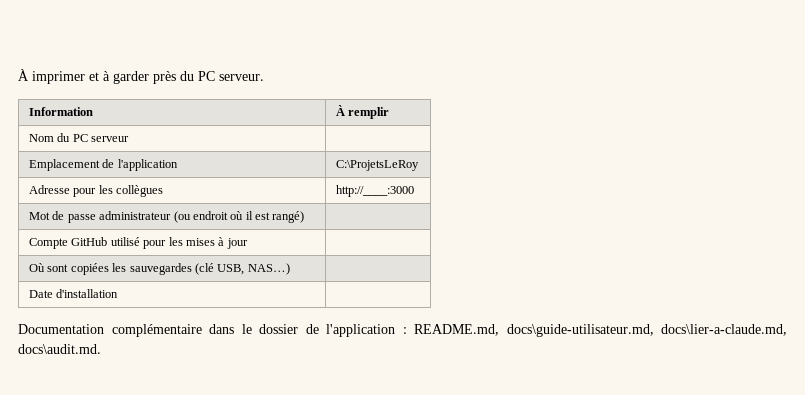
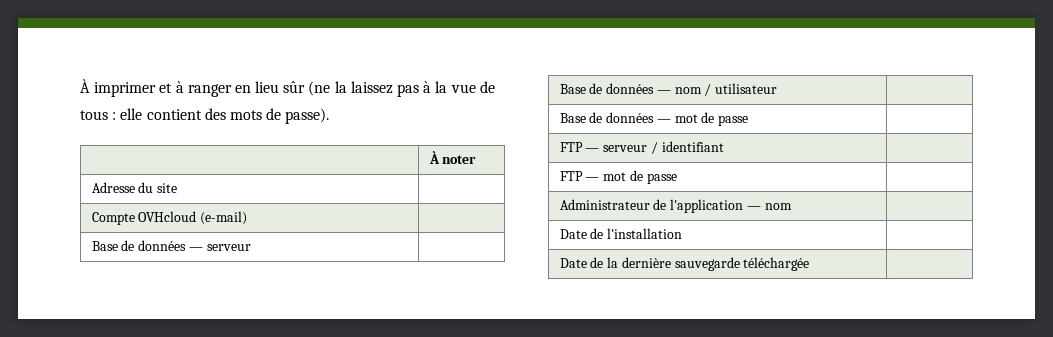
[113,71,264,84] [29,107,94,116] [336,105,390,119] [29,133,130,142] [29,159,178,171] [336,160,420,171] [29,185,164,197] [336,185,415,197] [29,211,305,223] [29,237,248,249] [29,263,290,275] [29,289,119,298] [18,324,787,337] [18,344,101,354] garder près du PC serveur. // Information | À remplir // Nom du PC serveur | // Emplacement de l'application | C:\ProjetsLeRoy // Adresse pour les collègues | http://____:3000 // Mot de passe administrateur (ou endroit où il est rangé) | // Compte GitHub utilisé pour les mises à jour | // Où sont copiées les sauvegardes (clé USB, NAS…) | // Date d'installation | // Documentation complémentaire dans le dossier de l'application : README.md, docs\guide-utilisateur.md, docs\lier-a-claude.md, docs\audit.md. -> [187,81,495,97] [80,108,330,124] [428,151,477,164] [91,182,178,193] [91,211,248,225] [91,240,251,251] [559,83,778,96] [559,112,749,126] [559,141,724,154] [559,170,677,184] [559,199,792,213] [559,228,683,239] [559,257,810,271] ranger en lieu sûr (ne la laissez pas à la vue de tous : elle contient des mots de passe). // | À noter // Adresse du site | // Compte OVHcloud (e-mail) | // Base de données — serveur | // Base de données — nom / utilisateur | // Base de données — mot de passe | // FTP — serveur / identifiant | // FTP — mot de passe | // Administrateur de l'application — nom | // Date de l'installation | // Date de la dernière sauvegarde téléchargée |

